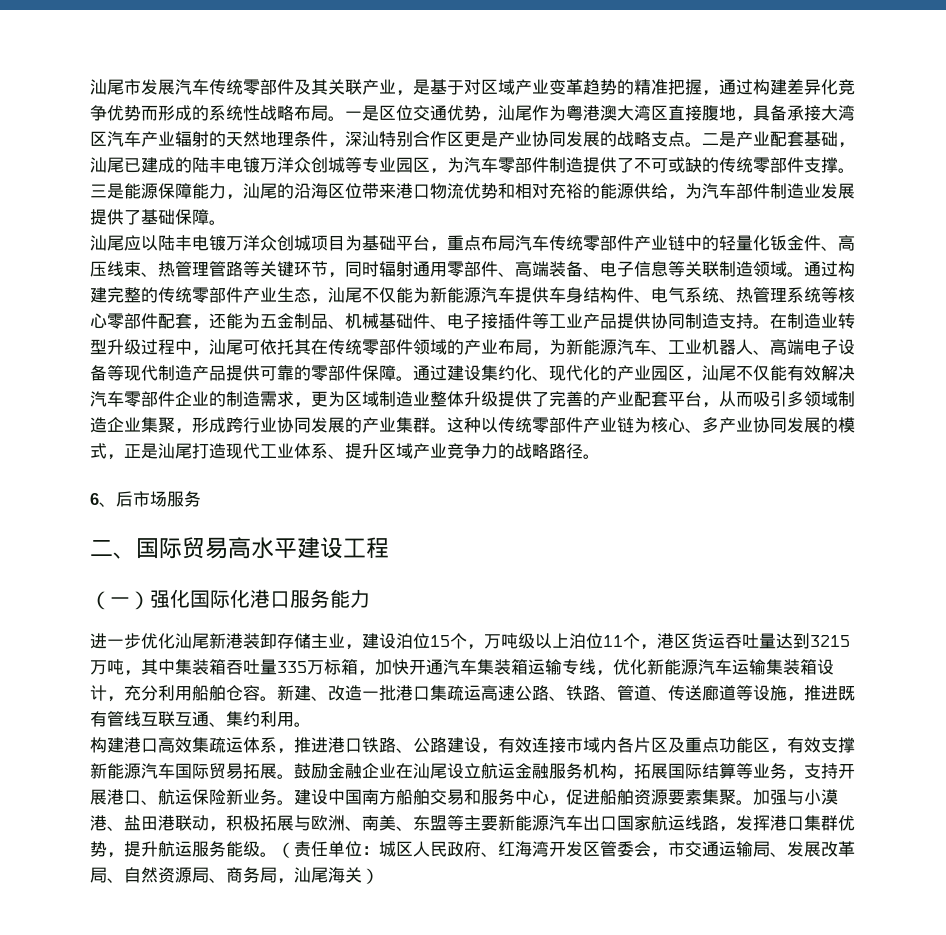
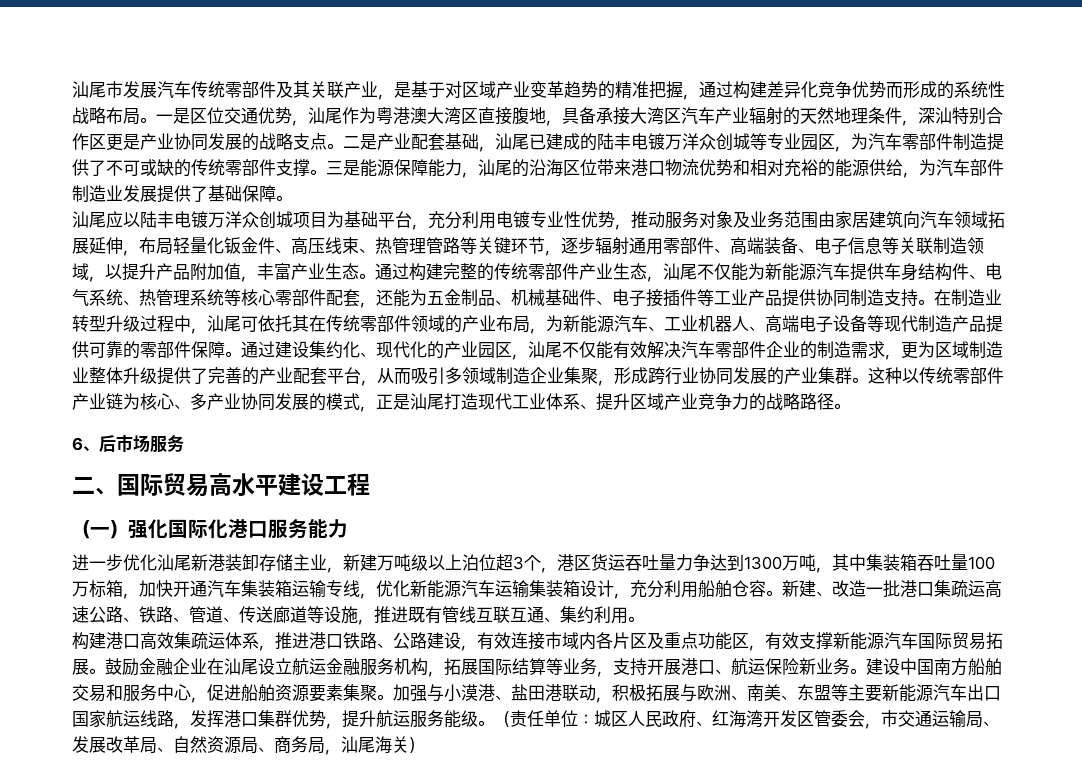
[447,235,719,251] 重点布局汽车传统零部件产业链中的 -> [428,211,1005,230] [72,237,173,256] 充分利用电镀专业性优势，推动服务对象及业务范围由家居建筑向汽车领域拓展延伸，布局
[345,261,379,277] 同时 -> [561,237,595,254] 逐步
(787, 269) none -> [89,263,359,282] ，以提升产品附加值，丰富产业生态
[362,633,484,650] 建设泊位15个， -> [343,554,377,571] 新建
[603,635,623,647] 11 -> [496,554,524,571] 超3
[776,633,850,649] 达到3215 -> [676,554,782,571] 力争达到1300
[277,661,307,673] 335 -> [968,556,995,570] 100

